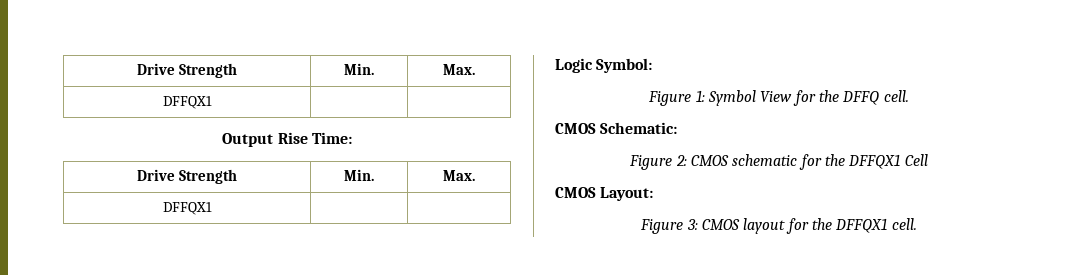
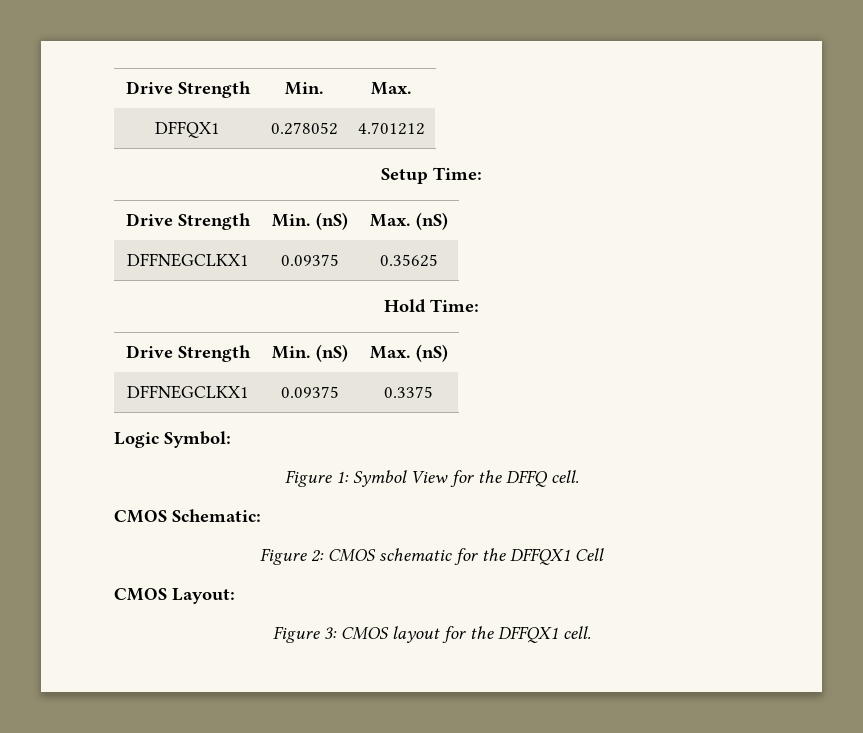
[137,63,237,78] [344,63,374,75] [443,64,475,75] [163,96,212,109] [222,132,352,147] [137,169,237,184] [344,169,374,181] [443,170,475,181] [163,202,212,215] Drive Strength | Min. | Max. // DFFQX1 | | // Output Rise Time: // Drive Strength | Min. | Max. // DFFQX1 | | -> [125,81,251,98] [284,82,324,95] [371,82,412,95] [155,121,220,138] [270,122,338,135] [358,122,425,135] [381,167,482,184] [125,213,251,230] [271,212,348,230] [369,212,448,230] [126,253,249,267] [280,254,339,266] [379,254,438,267] [384,299,479,313] [125,345,251,362] [271,344,348,362] [369,344,448,362] [126,385,249,399] [280,386,339,398] [384,386,433,398] Drive Strength | Min. | Max. // DFFQX1 | 0.278052 | 4.701212 // Setup Time: // Drive Strength | Min. (nS) | Max. (nS) // DFFNEGCLKX1 | 0.09375 | 0.35625 // Hold Time: // Drive Strength | Min. (nS) | Max. (nS) // DFFNEGCLKX1 | 0.09375 | 0.3375

